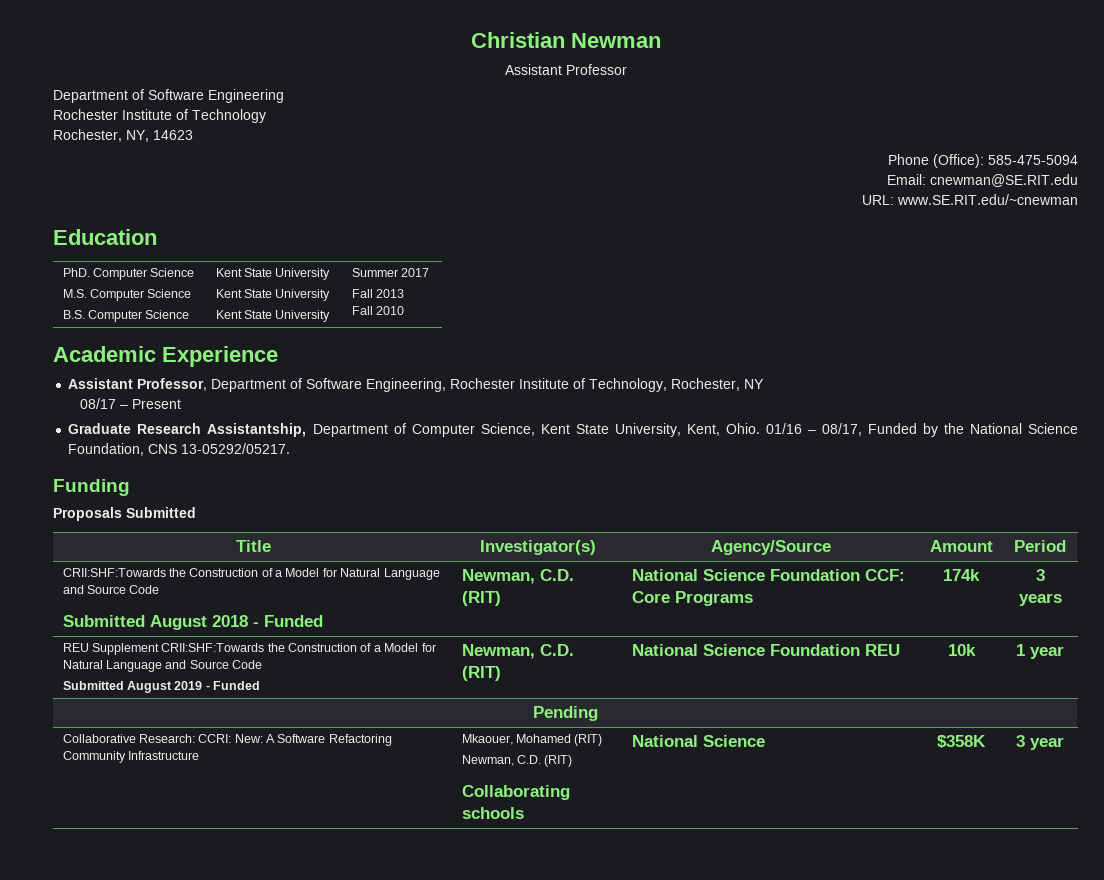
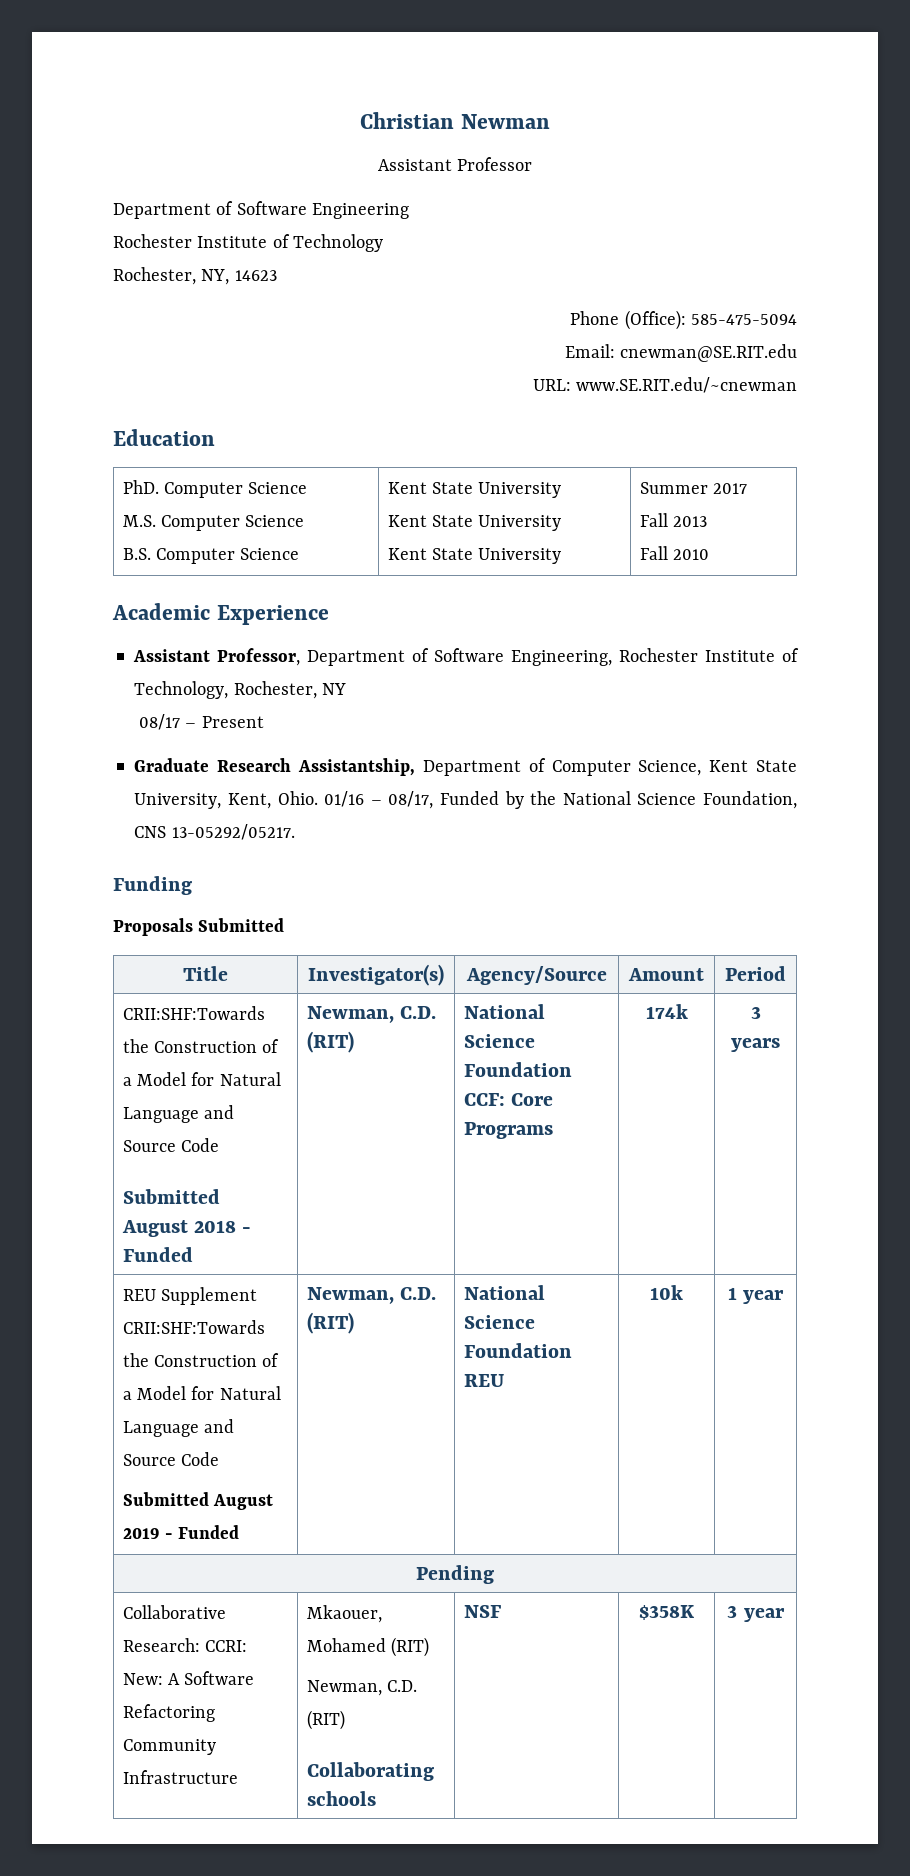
[631,735,765,747] National Science -> [463,1605,501,1618] NSF

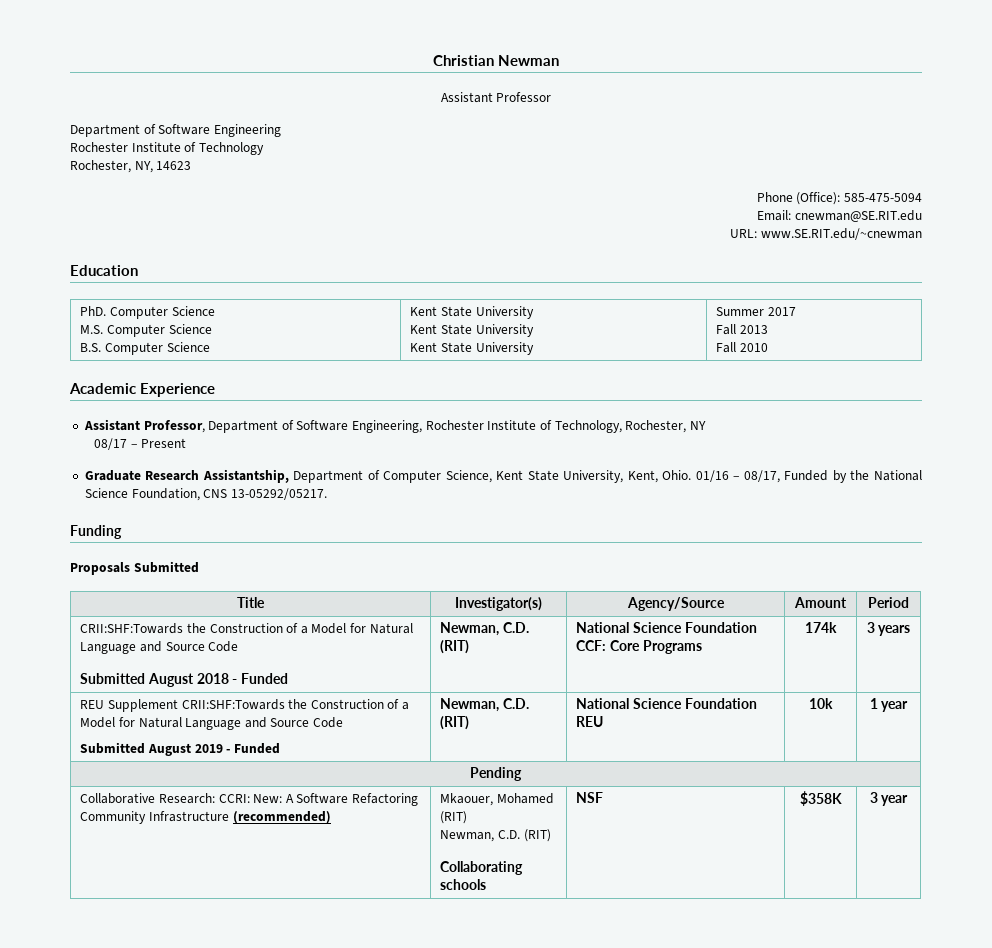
(238, 1777) none -> [232,811,331,824] (recommended)

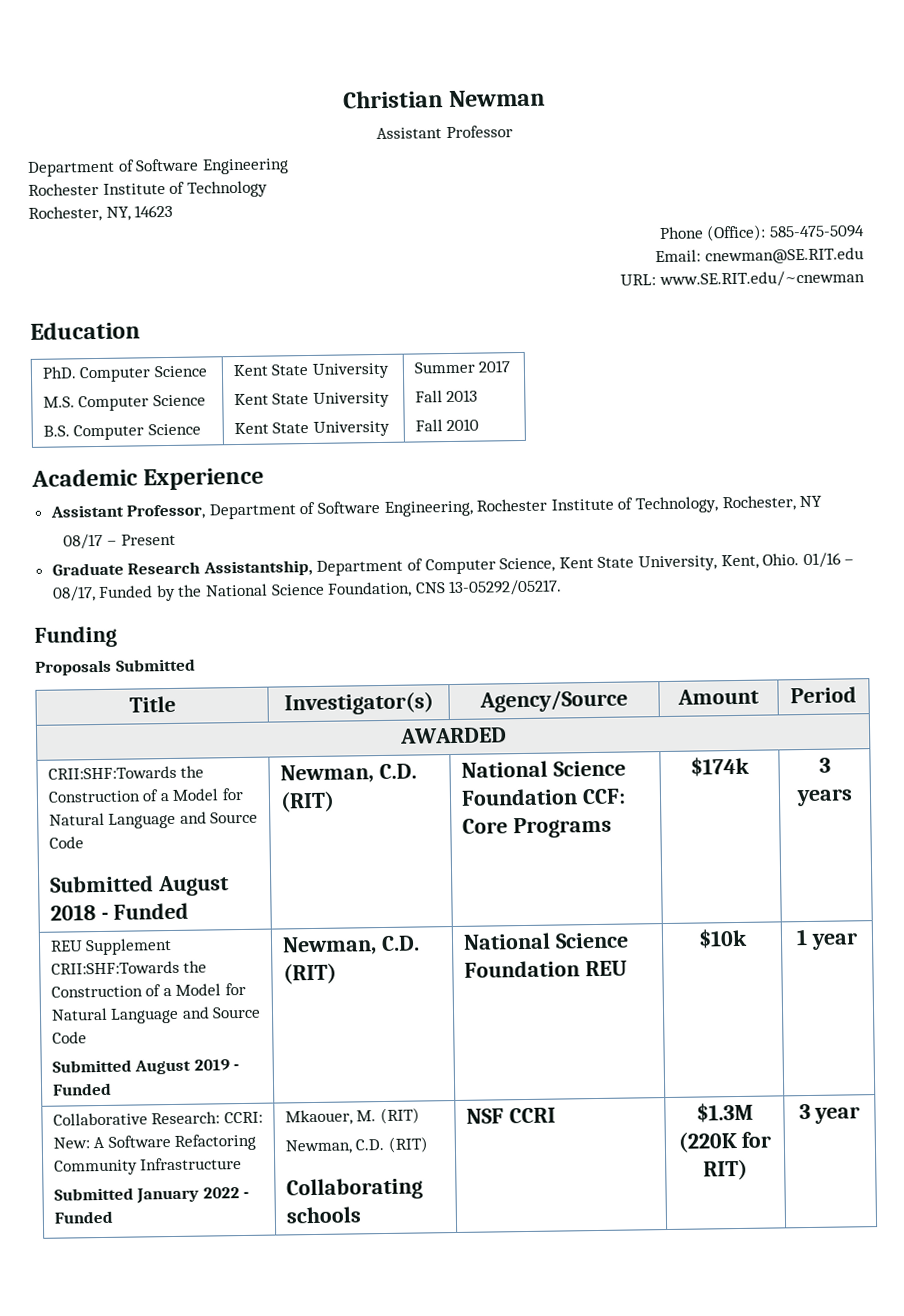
(909, 602) none -> [398,727,507,744] // AWARDED
[805,622,837,633] 174k -> [690,756,751,777] $174k
[809,698,833,709] 10k -> [697,928,748,949] $10k
[470,767,522,781] // Pending -> (858, 941) none
[232,811,331,824] (recommended) -> [53,1187,250,1204] [53,1210,113,1224] // Submitted January 2022 - Funded
[496,793,554,804] Mohamed -> [356,1110,377,1122] M.
[799,791,842,806] | $358K -> [508,1107,556,1124] [695,1102,754,1123] [677,1131,772,1153] [703,1158,749,1181] CCRI | $1.3M (220K for RIT)

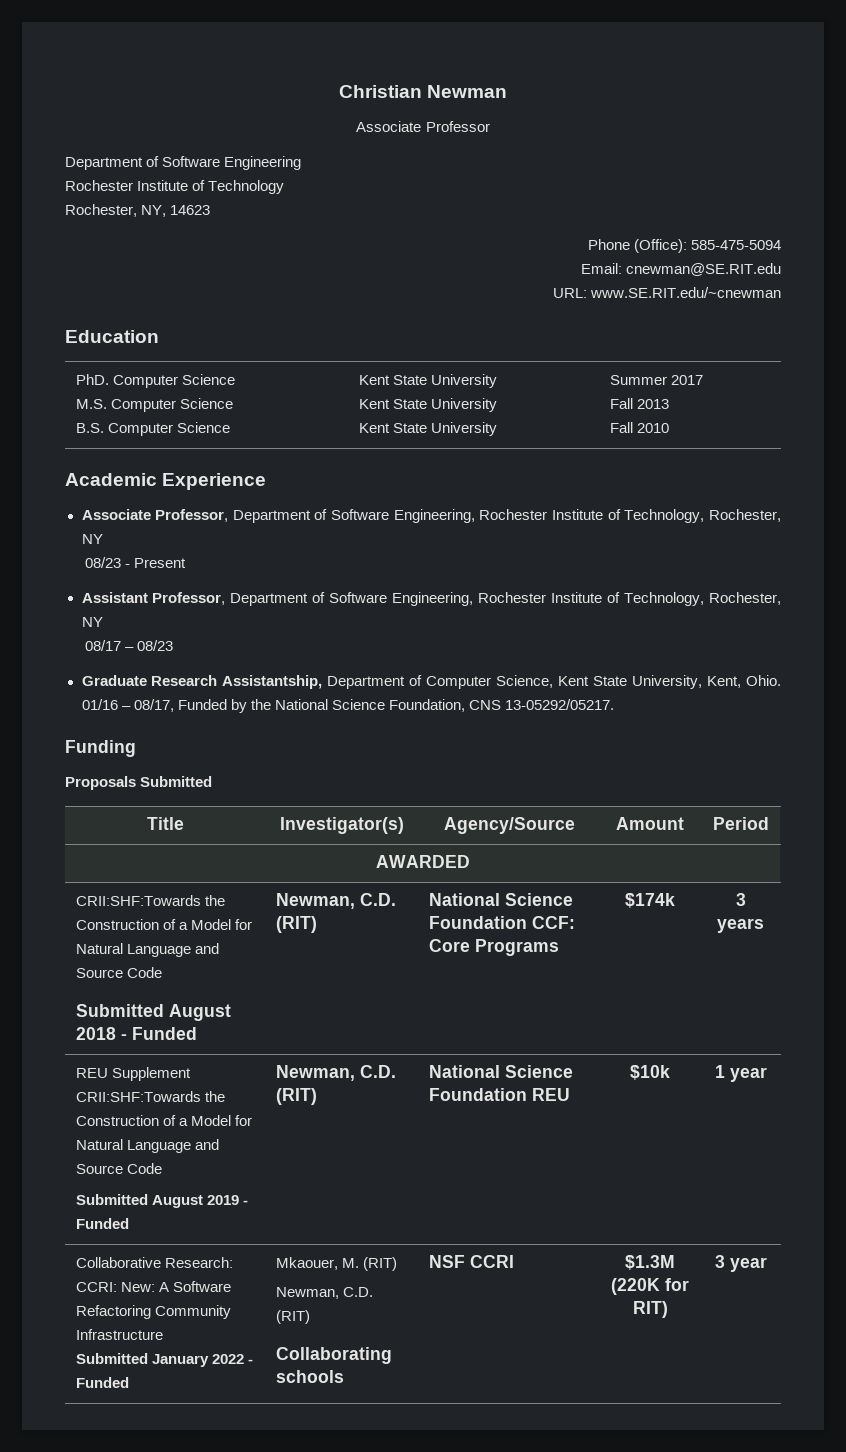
[376,127,443,140] Assistant -> [356,121,422,132] Associate
(265, 479) none -> [81,509,781,523] [81,534,103,544] [84,557,186,568] // Associate Professor, Department of Software Engineering, Rochester Institute of Technology, Rochester, NY // 08/23 - Present
[120,533,176,546] Present -> [136,640,173,651] 08/23

